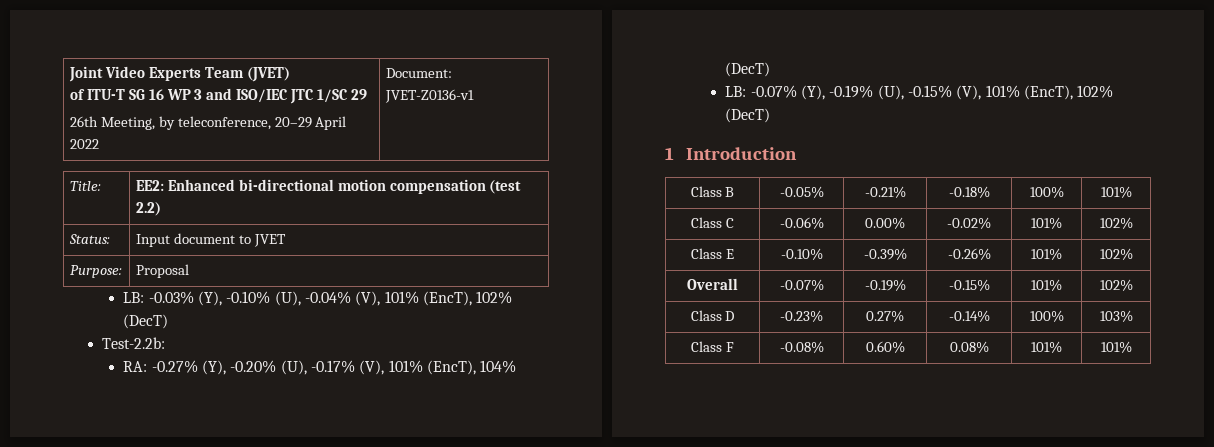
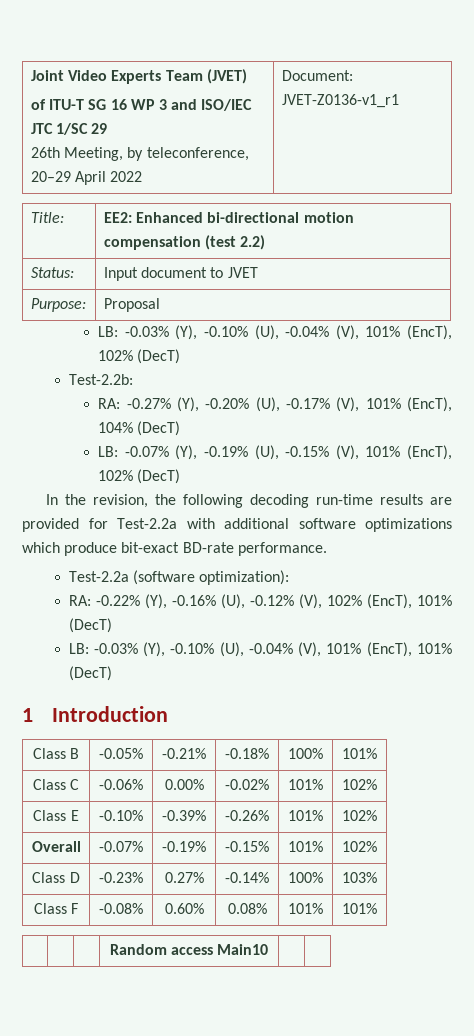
[384,89,474,103] JVET-Z0136-v1 -> [281,94,399,108] JVET-Z0136-v1_r1
(771, 115) none -> [45,494,452,508] [22,518,452,532] [22,542,327,556] [68,570,290,585] [68,594,452,609] [68,618,112,633] [68,642,452,657] [68,666,112,681] // In the revision, the following decoding run-time results are provided for Test-2.2a with additional software optimizations which produce bit-exact BD-rate performance. // Test-2.2a (software optimization): // RA: -0.22% (Y), -0.16% (U), -0.12% (V), 102% (EncT), 101% (DecT) // LB: -0.03% (Y), -0.10% (U), -0.04% (V), 101% (EncT), 101% (DecT)
(1132, 347) none -> [109,944,269,955] // | | | Random access Main10 | |

